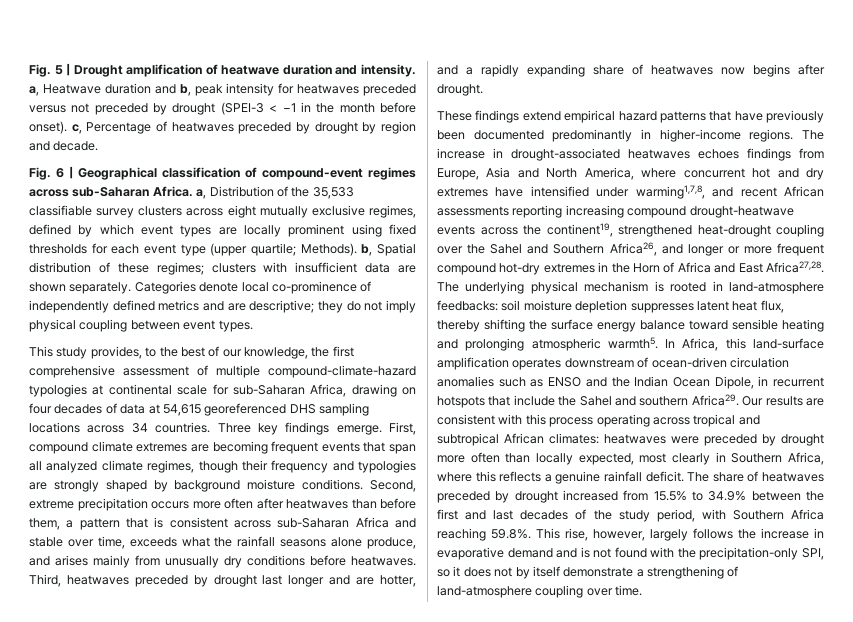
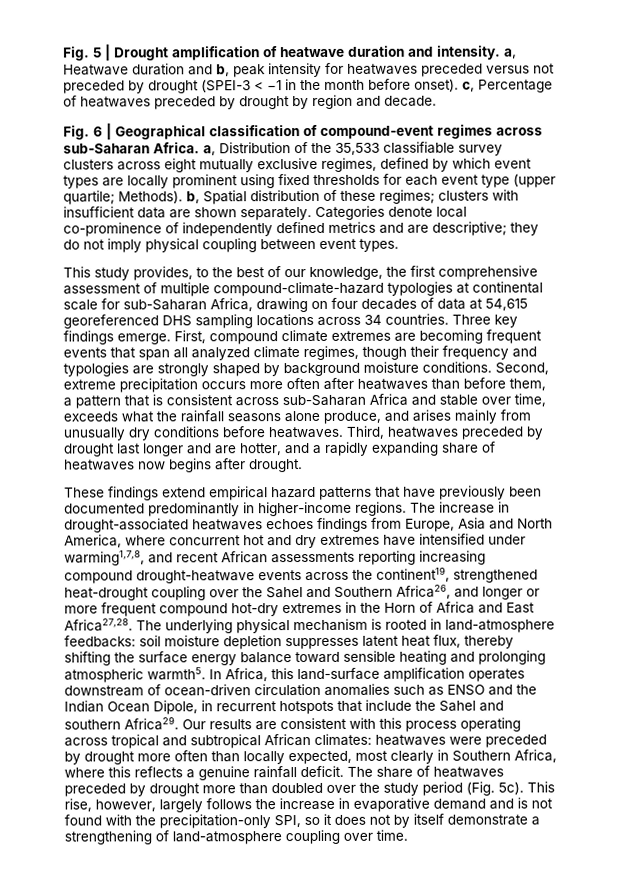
[563,490,824,501] [437,509,824,522] [437,528,531,541] increased from 15.5% to 34.9% between the first and last decades of the study period, with Southern Africa reaching 59.8%. -> [202,781,524,796] more than doubled over the study period (Fig. 5c).

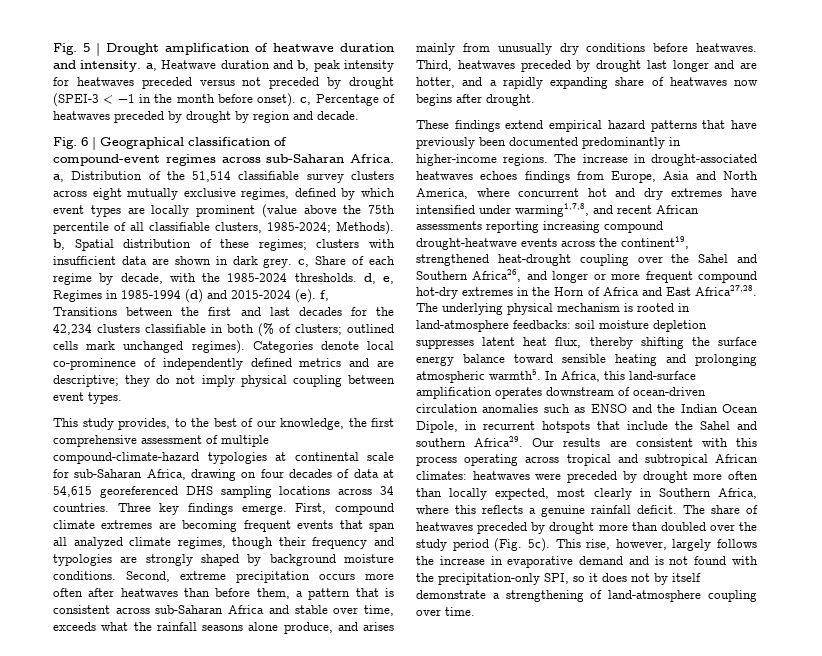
[335,142,380,155] 35,533 -> [192,171,232,182] 51,514
[240,173,556,189] [63,190,115,205] using fixed thresholds for each event type (upper quartile; -> [261,204,395,218] [53,222,331,234] (value above the 75th percentile of all classifiable clusters, 1985-2024;
[240,206,312,221] separately. -> [215,256,395,268] [53,273,394,285] [53,289,329,303] [53,307,394,316] [53,323,394,337] [53,340,245,354] in dark grey. c, Share of each regime by decade, with the 1985-2024 thresholds. d, e, Regimes in 1985-1994 (d) and 2015-2024 (e). f, Transitions between the first and last decades for the 42,234 clusters classifiable in both (% of clusters; outlined cells mark unchanged regimes).

